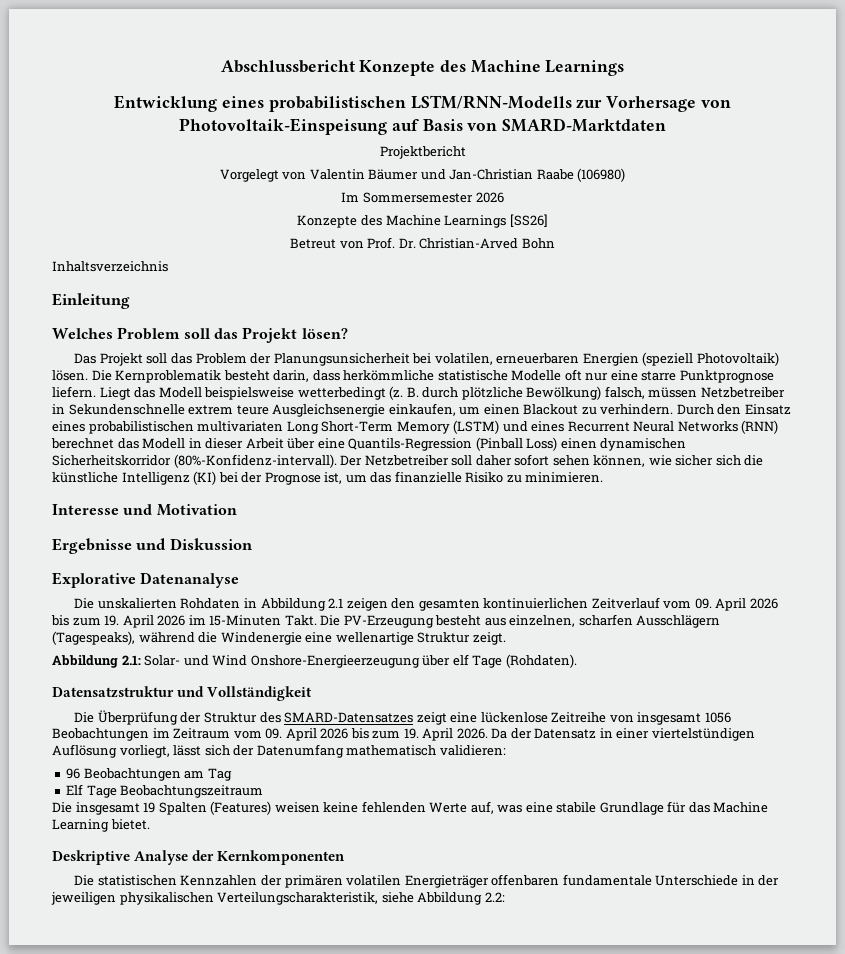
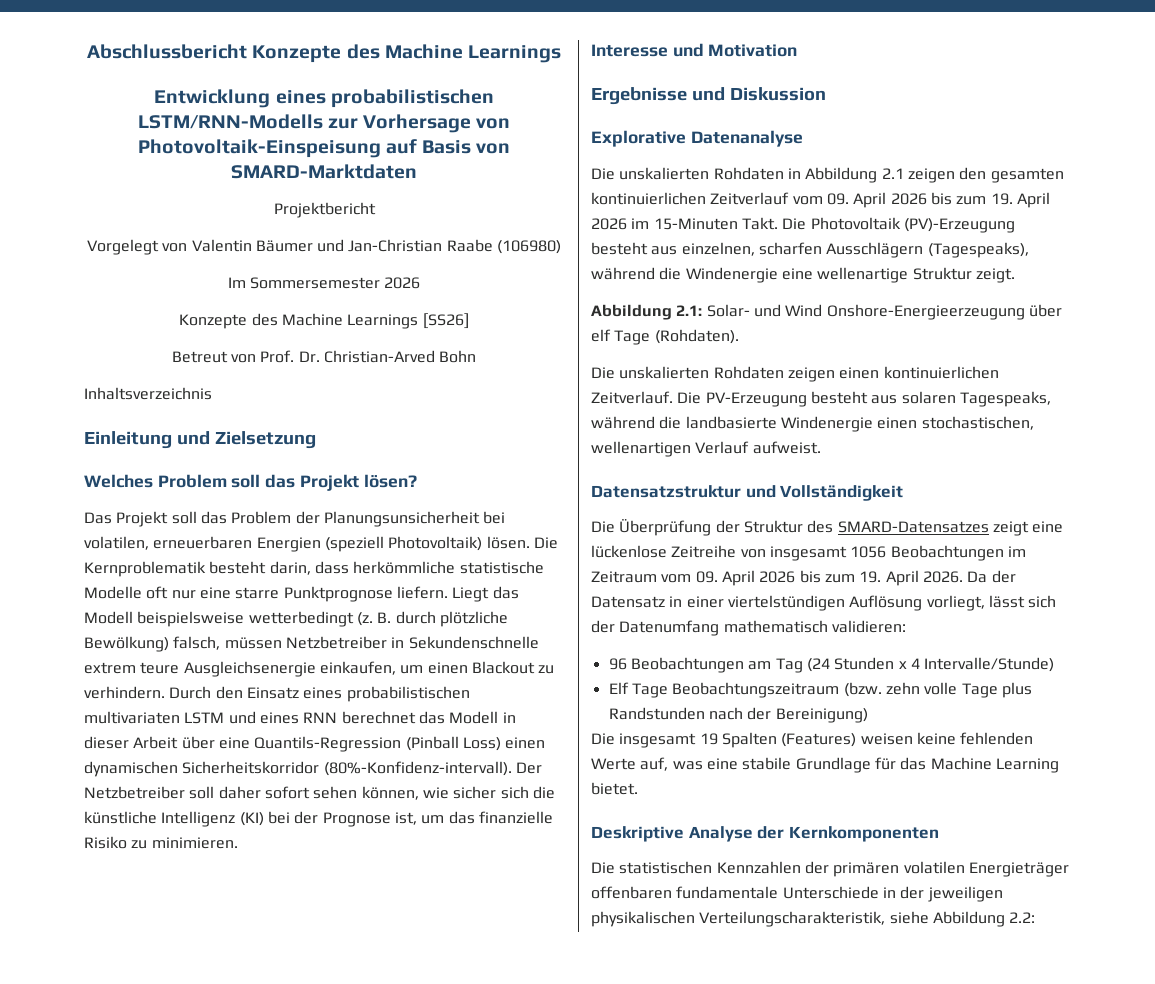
(130, 301) none -> [176,431,316,449] und Zielsetzung
[286,420,779,434] Long Short-Term Memory (LSTM) und eines Recurrent Neural Networks (RNN) -> [184,711,338,724] LSTM und eines RNN
[343,615,434,628] PV-Erzeugung -> [810,217,1015,233] Photovoltaik (PV)-Erzeugung
(577, 661) none -> [591,366,999,382] [591,391,1051,407] [591,416,1034,432] [591,441,821,457] // Die unskalierten Rohdaten zeigen einen kontinuierlichen Zeitverlauf. Die PV-Erzeugung besteht aus solaren Tagespeaks, während die landbasierte Windenergie einen stochastischen, wellenartigen Verlauf aufweist.
[66,784,264,798] // Elf Tage Beobachtungszeitraum -> [806,657,1055,672] [608,682,1032,698] [608,707,868,723] (24 Stunden x 4 Intervalle/Stunde) // Elf Tage Beobachtungszeitraum (bzw. zehn volle Tage plus Randstunden nach der Bereinigung)

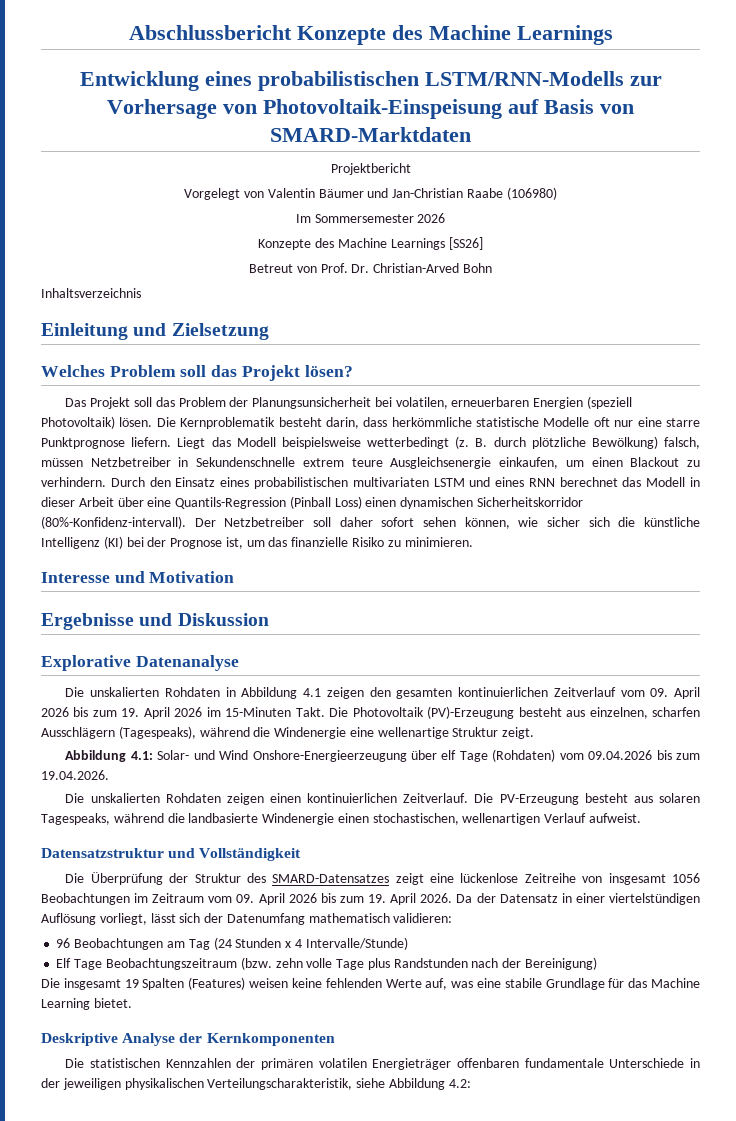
[881,168,904,179] 2.1 -> [303,688,322,697] 4.1
[676,305,703,316] 2.1: -> [130,751,153,760] 4.1:
[654,329,739,344] (Rohdaten). -> [492,749,700,762] [41,770,109,780] (Rohdaten) vom 09.04.2026 bis zum 19.04.2026.
[1009,912,1036,923] 2.2: -> [448,1079,471,1088] 4.2:

